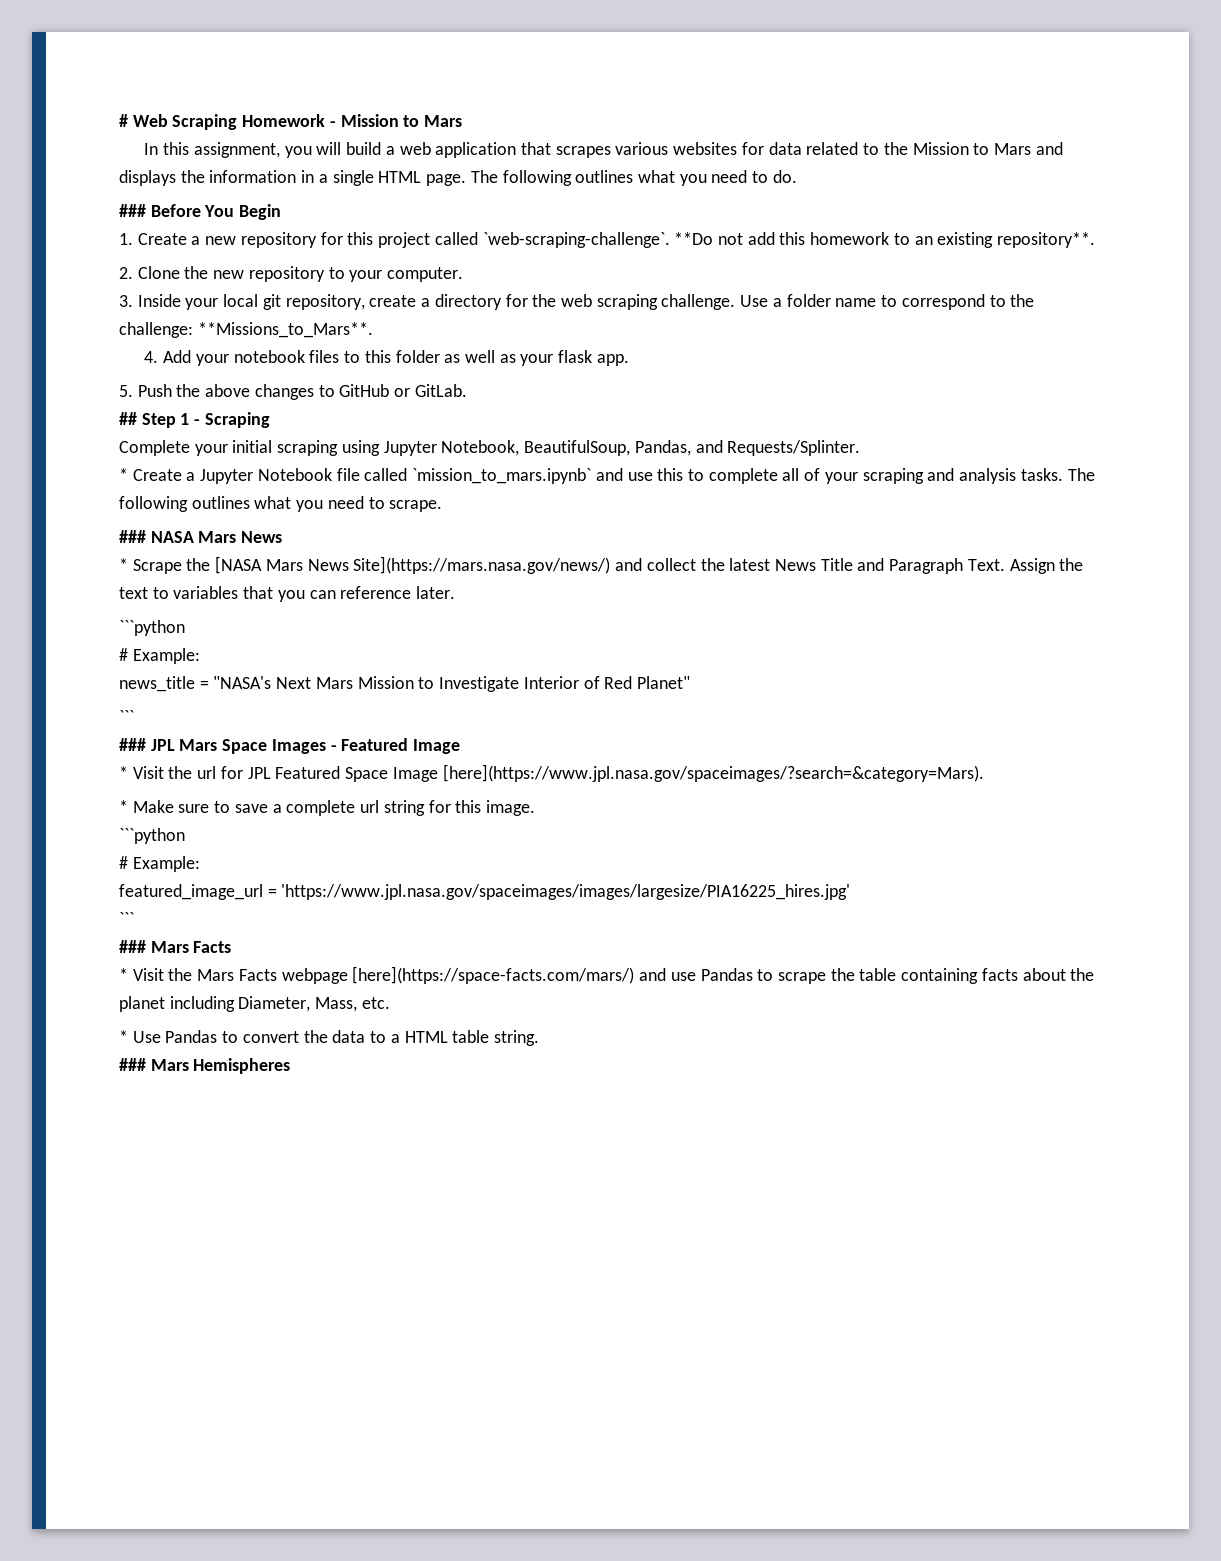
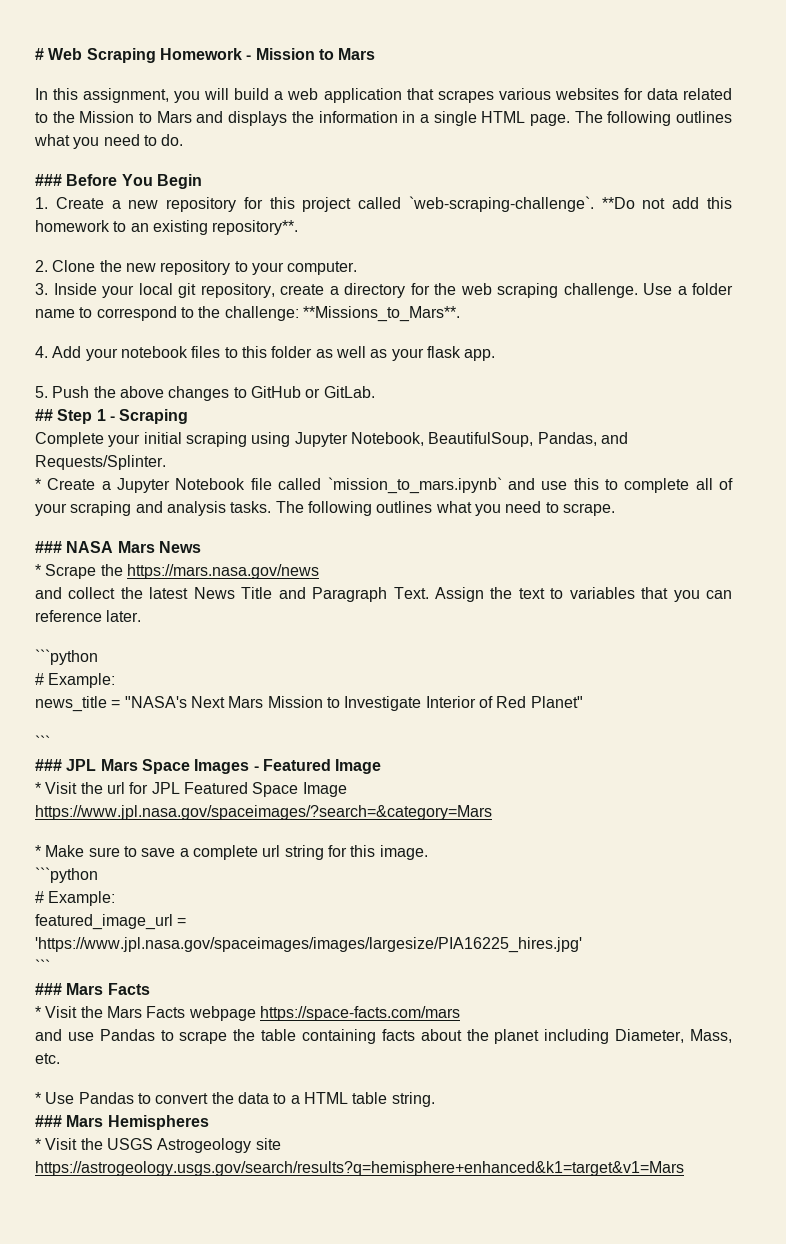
[215,556,611,574] [NASA Mars News Site](https://mars.nasa.gov/news/) -> [126,564,319,579] https://mars.nasa.gov/news //
[442,764,984,782] [here](https://www.jpl.nasa.gov/spaceimages/?search=&category=Mars). -> [35,805,492,820] https://www.jpl.nasa.gov/spaceimages/?search=&category=Mars
[352,966,635,984] [here](https://space-facts.com/mars/) -> [259,1006,460,1021] https://space-facts.com/mars //
(291, 1066) none -> [35,1138,281,1153] [35,1161,684,1176] // * Visit the USGS Astrogeology site https://astrogeology.usgs.gov/search/results?q=hemisphere+enhanced&k1=target&v1=Mars

